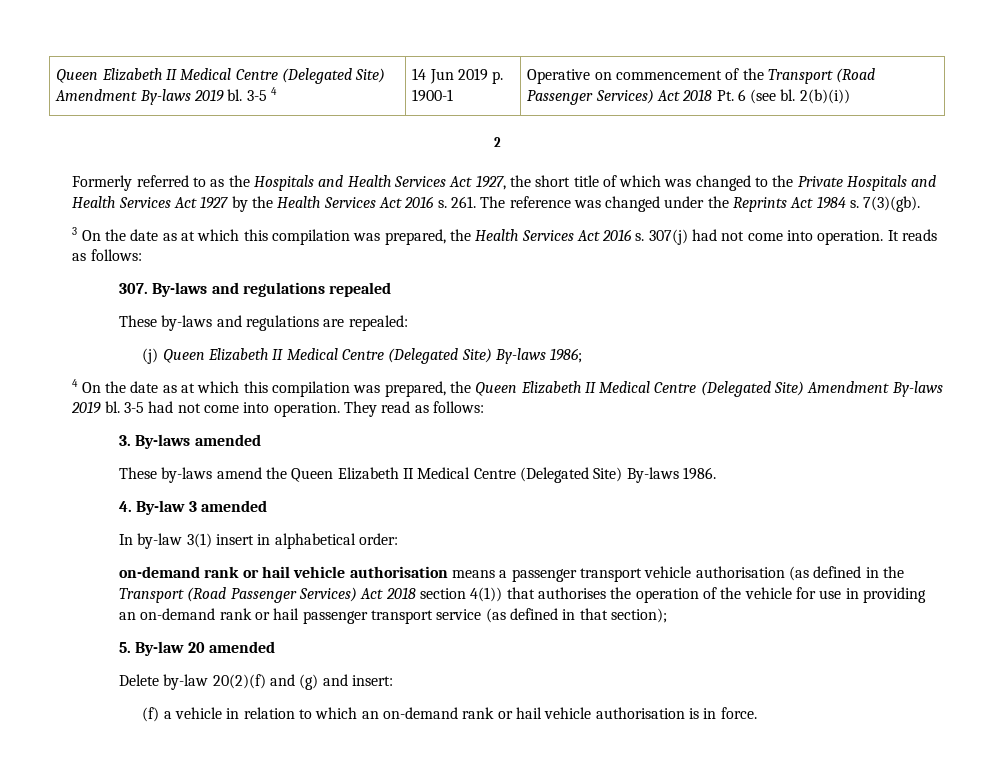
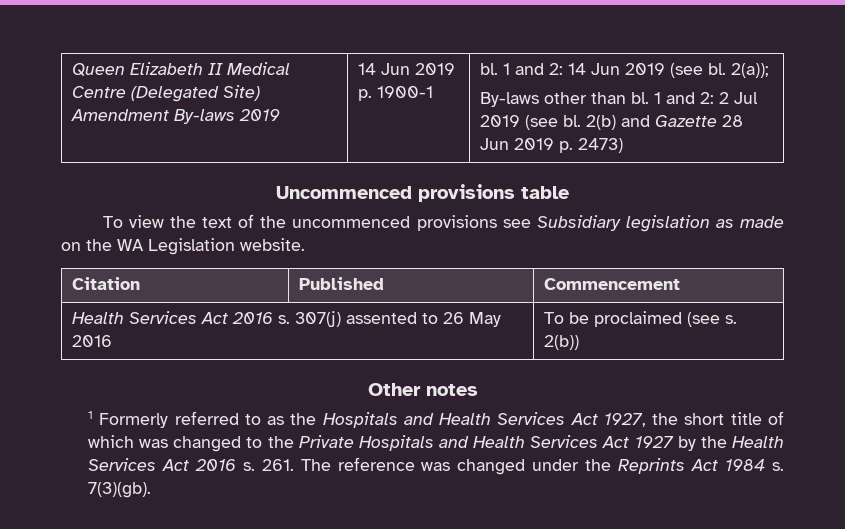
[227,87,277,101] bl. 3-5 4 -> (280, 115) none
[527,68,876,84] [527,89,850,105] [494,137,501,147] Operative on commencement of the Transport (Road Passenger Services) Act 2018 Pt. 6 (see bl. 2(b)(i)) // 2 // -> [479,63,769,78] [479,92,758,107] [479,115,743,130] [479,138,623,153] [276,184,569,202] [102,214,784,232] [61,238,305,255] [71,277,140,290] [298,277,384,290] [543,278,680,290] [71,311,501,327] [71,335,112,347] [543,311,737,327] [543,335,579,350] [367,383,478,396] [87,411,93,419] bl. 1 and 2: 14 Jun 2019 (see bl. 2(a)); // By-laws other than bl. 1 and 2: 2 Jul 2019 (see bl. 2(b) and Gazette 28 Jun 2019 p. 2473) // Uncommenced provisions table // To view the text of the uncommenced provisions see Subsidiary legislation as made on the WA Legislation website. // Citation | Published | Commencement // Health Services Act 2016 s. 307(j) assented to 26 May 2016 | To be proclaimed (see s. 2(b)) // Other notes // 1
[72,227,938,245] [72,249,142,261] [119,282,392,297] [119,315,408,331] [142,348,583,364] [72,379,943,397] [71,401,484,417] [119,434,261,449] [119,467,716,483] [119,500,268,515] [119,533,399,549] [119,566,904,582] [119,587,926,603] [119,608,667,624] [119,641,276,656] [119,674,394,690] [142,707,757,722] // 3 On the date as at which this compilation was prepared, the Health Services Act 2016 s. 307(j) had not come into operation. It reads as follows: // 307. By-laws and regulations repealed // These by-laws and regulations are repealed: // (j) Queen Elizabeth II Medical Centre (Delegated Site) By-laws 1986; // 4 On the date as at which this compilation was prepared, the Queen Elizabeth II Medical Centre (Delegated Site) Amendment By-laws 2019 bl. 3-5 had not come into operation. They read as follows: // 3. By-laws amended // These by-laws amend the Queen Elizabeth II Medical Centre (Delegated Site) By-laws 1986. // 4. By-law 3 amended // In by-law 3(1) insert in alphabetical order: // on-demand rank or hail vehicle authorisation means a passenger transport vehicle authorisation (as defined in the Transport (Road Passenger Services) Act 2018 section 4(1)) that authorises the operation of the vehicle for use in providing an on-demand rank or hail passenger transport service (as defined in that section); // 5. By-law 20 amended // Delete by-law 20(2)(f) and (g) and insert: // (f) a vehicle in relation to which an on-demand rank or hail vehicle authorisation is in force. -> (151, 490) none

